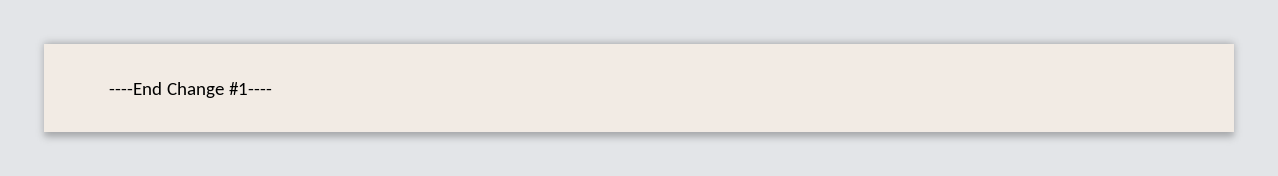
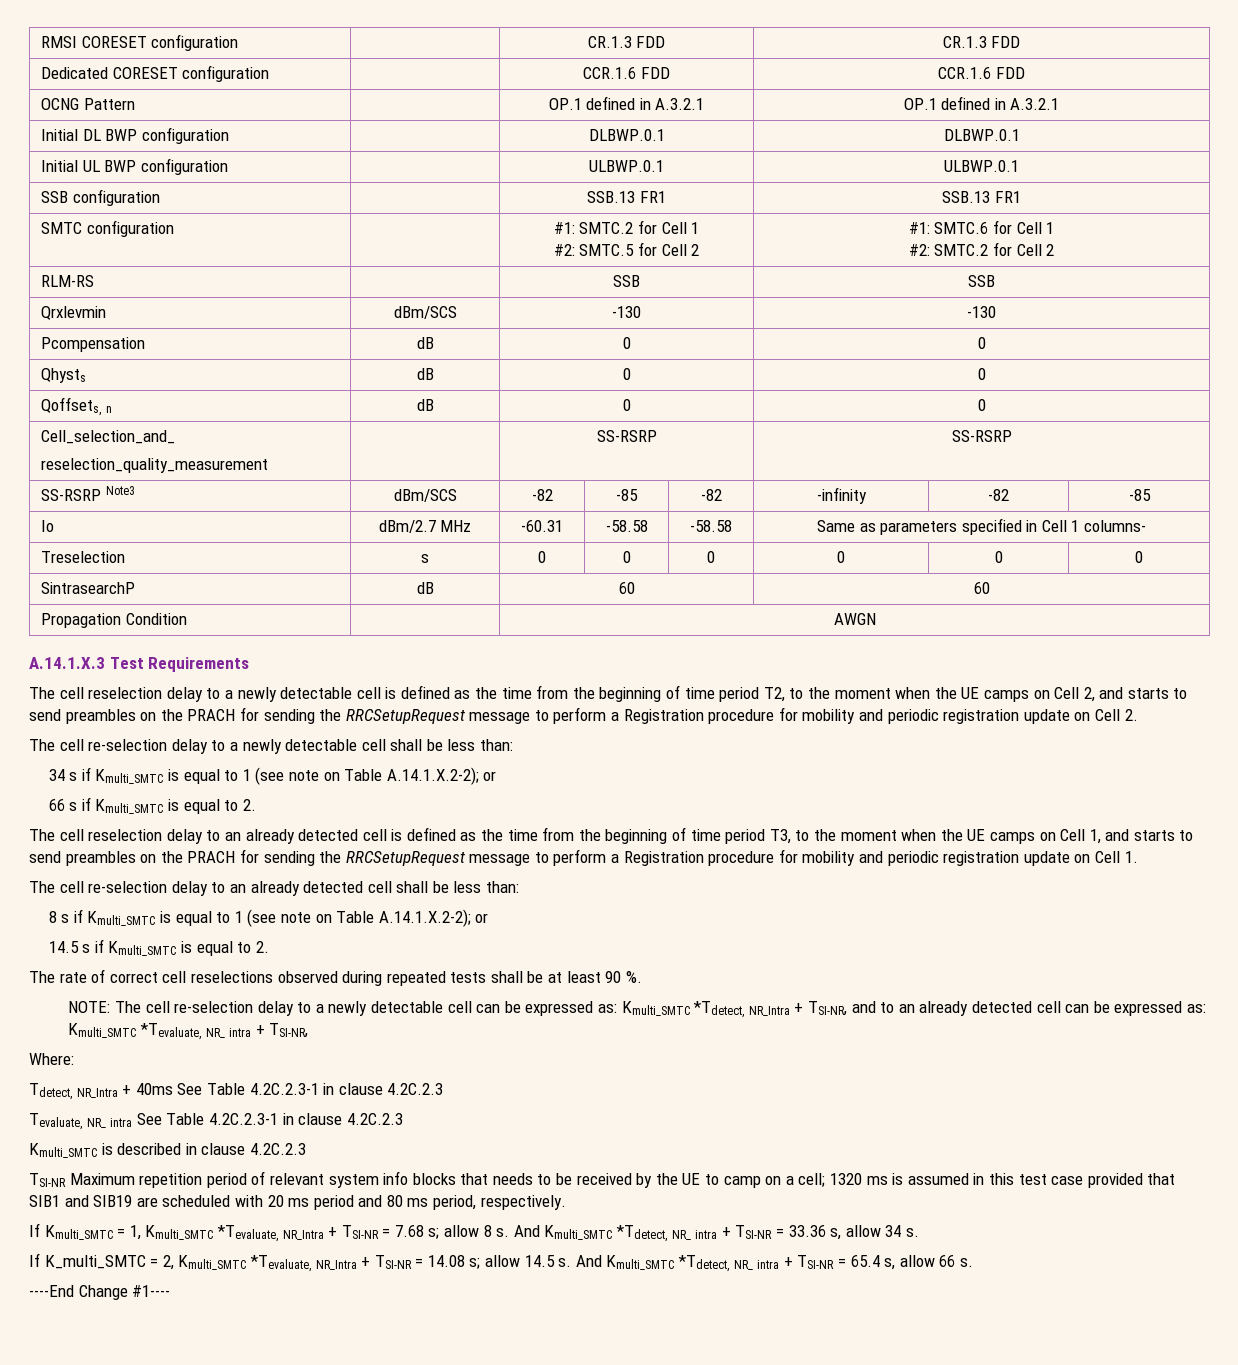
(109, 88) none -> [41,34,239,51] [587,36,666,48] [942,36,1021,48] [41,65,270,82] [583,67,670,79] [938,67,1025,79] [41,98,135,110] [548,96,705,110] [903,96,1060,110] [41,127,230,144] [588,129,665,141] [943,129,1020,141] [41,158,229,175] [589,160,664,172] [944,160,1020,172] [41,189,160,206] [587,191,666,203] [942,191,1021,203] [41,220,174,237] [553,220,700,234] [553,242,700,256] [908,220,1055,234] [908,242,1055,256] [41,275,95,287] [613,275,640,287] [968,275,996,287] [41,306,107,320] [393,306,457,319] [612,306,641,318] [967,306,997,318] [41,337,146,352] [416,337,434,349] [622,337,631,349] [977,337,986,349] [41,368,87,383] [416,368,434,380] [622,368,631,380] [977,368,986,380] [41,397,112,416] [416,399,434,411] [622,399,631,411] [977,399,986,411] [41,430,176,444] [41,458,269,473] [596,430,657,442] [951,430,1012,442] [41,486,135,501] [393,489,457,502] [531,489,553,501] [616,489,638,501] [700,489,722,501] [816,487,867,504] [988,489,1009,501] [1128,489,1151,501] [41,520,55,532] [378,520,472,533] [521,520,563,532] [605,520,648,532] [690,520,732,532] [816,518,1147,535] [41,551,126,563] [421,554,429,563] [538,551,546,563] [622,551,631,563] [707,551,715,563] [837,551,845,563] [994,551,1003,563] [1135,551,1143,563] [41,582,136,594] [416,582,434,594] [618,582,635,594] [973,582,990,594] [41,613,187,628] [833,613,876,625] [29,657,250,672] [29,685,1188,702] [29,707,1138,724] [29,739,514,754] [48,767,497,785] [48,797,256,814] [29,827,1194,844] [29,849,1138,866] [29,881,520,896] [48,909,489,927] [48,939,269,956] [29,969,642,986] [68,1001,1206,1018] [68,1023,309,1040] [29,1053,74,1065] [29,1083,444,1100] [29,1113,403,1130] [29,1143,306,1158] [29,1171,1176,1188] [29,1195,566,1210] [29,1223,919,1242] [29,1253,973,1272] RMSI CORESET configuration | | CR.1.3 FDD | CR.1.3 FDD // Dedicated CORESET configuration | | CCR.1.6 FDD | CCR.1.6 FDD // OCNG Pattern | | OP.1 defined in A.3.2.1 | OP.1 defined in A.3.2.1 // Initial DL BWP configuration | | DLBWP.0.1 | DLBWP.0.1 // Initial UL BWP configuration | | ULBWP.0.1 | ULBWP.0.1 // SSB configuration | | SSB.13 FR1 | SSB.13 FR1 // SMTC configuration | | #1: SMTC.2 for Cell 1 // #2: SMTC.5 for Cell 2 | #1: SMTC.6 for Cell 1 // #2: SMTC.2 for Cell 2 // RLM-RS | | SSB | SSB // Qrxlevmin | dBm/SCS | -130 | -130 // Pcompensation | dB | 0 | 0 // Qhysts | dB | 0 | 0 // Qoffsets, n | dB | 0 | 0 // Cell_selection_and_ // reselection_quality_measurement | | SS-RSRP | SS-RSRP // SS-RSRP Note3 | dBm/SCS | -82 | -85 | -82 | -infinity | -82 | -85 // Io | dBm/2.7 MHz | -60.31 | -58.58 | -58.58 | Same as parameters specified in Cell 1 columns- // Treselection | s | 0 | 0 | 0 | 0 | 0 | 0 // SintrasearchP | dB | 60 | 60 // Propagation Condition | | AWGN // A.14.1.X.3 Test Requirements // The cell reselection delay to a newly detectable cell is defined as the time from the beginning of time period T2, to the moment when the UE camps on Cell 2, and starts to send preambles on the PRACH for sending the RRCSetupRequest message to perform a Registration procedure for mobility and periodic registration update on Cell 2. // The cell re-selection delay to a newly detectable cell shall be less than: // 34 s if Kmulti_SMTC is equal to 1 (see note on Table A.14.1.X.2-2); or // 66 s if Kmulti_SMTC is equal to 2. // The cell reselection delay to an already detected cell is defined as the time from the beginning of time period T3, to the moment when the UE camps on Cell 1, and starts to send preambles on the PRACH for sending the RRCSetupRequest message to perform a Registration procedure for mobility and periodic registration update on Cell 1. // The cell re-selection delay to an already detected cell shall be less than: // 8 s if Kmulti_SMTC is equal to 1 (see note on Table A.14.1.X.2-2); or // 14.5 s if Kmulti_SMTC is equal to 2. // The rate of correct cell reselections observed during repeated tests shall be at least 90 %. // NOTE: The cell re-selection delay to a newly detectable cell can be expressed as: Kmulti_SMTC *Tdetect, NR_Intra + TSI-NR, and to an already detected cell can be expressed as: Kmulti_SMTC *Tevaluate, NR_ intra + TSI-NR, // Where: // Tdetect, NR_Intra + 40ms See Table 4.2C.2.3-1 in clause 4.2C.2.3 // Tevaluate, NR_ intra See Table 4.2C.2.3-1 in clause 4.2C.2.3 // Kmulti_SMTC is described in clause 4.2C.2.3 // TSI-NR Maximum repetition period of relevant system info blocks that needs to be received by the UE to camp on a cell; 1320 ms is assumed in this test case provided that SIB1 and SIB19 are scheduled with 20 ms period and 80 ms period, respectively. // If Kmulti_SMTC = 1, Kmulti_SMTC *Tevaluate, NR_Intra + TSI-NR = 7.68 s; allow 8 s. And Kmulti_SMTC *Tdetect, NR_ intra + TSI-NR = 33.36 s, allow 34 s. // If K_multi_SMTC = 2, Kmulti_SMTC *Tevaluate, NR_Intra + TSI-NR = 14.08 s; allow 14.5 s. And Kmulti_SMTC *Tdetect, NR_ intra + TSI-NR = 65.4 s, allow 66 s. //

